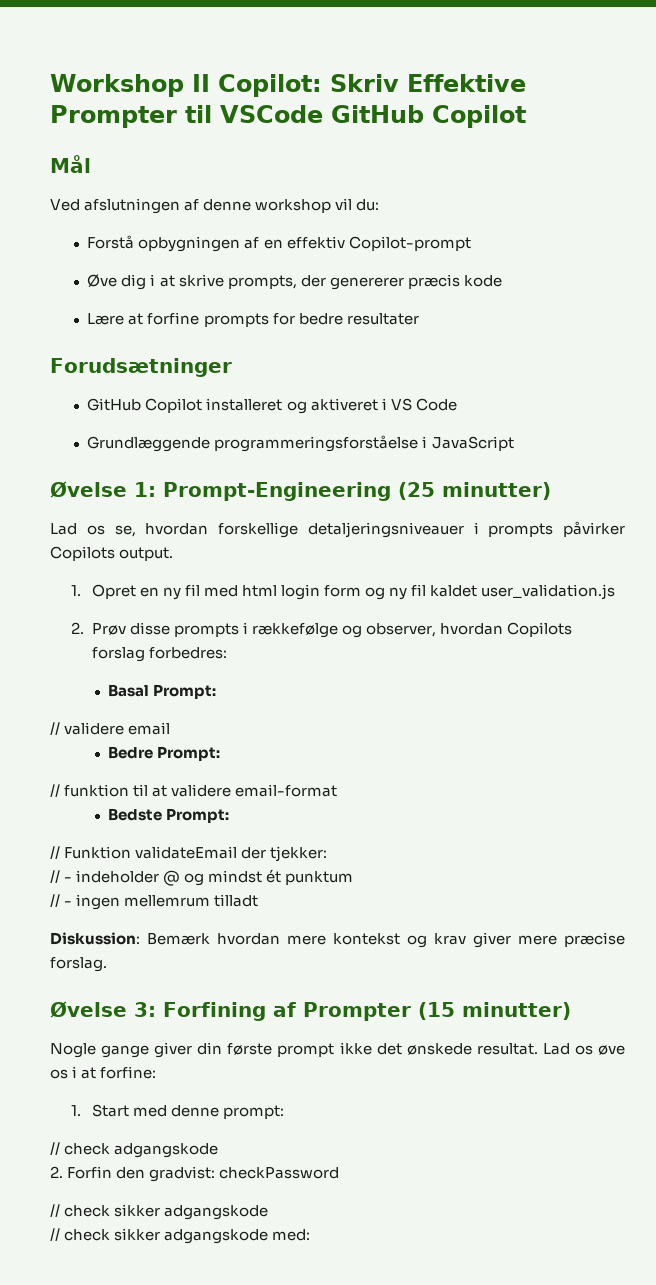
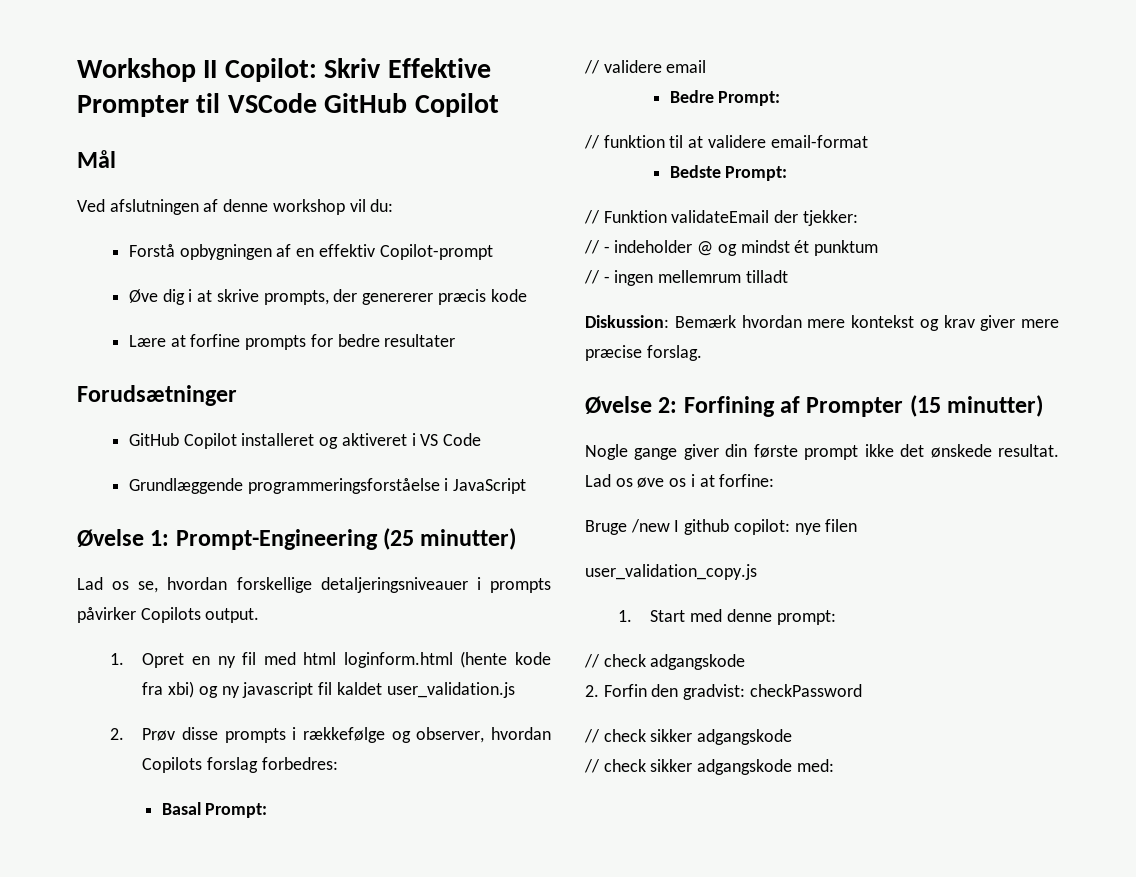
[281,584,362,600] login form -> [343,651,551,668] [142,681,195,698] loginform.html (hente kode fra xbi)
(408, 593) none -> [242,682,314,698] javascript
[134,1002,156,1017] 3: -> [658,397,678,413] 2:
(157, 1072) none -> [585,519,858,535] [585,564,757,580] // Bruge /new I github copilot: nye filen // user_validation_copy.js

